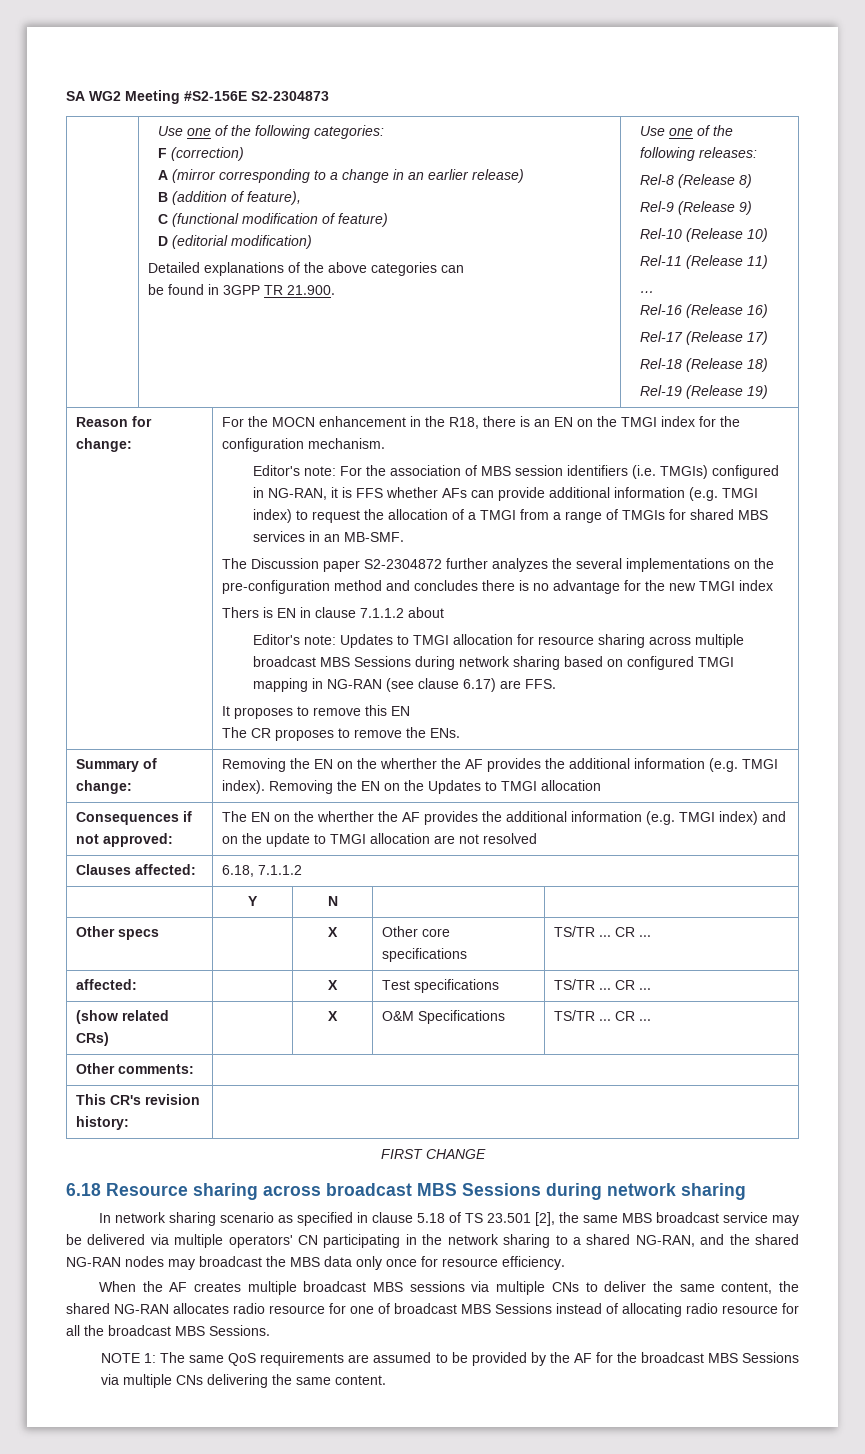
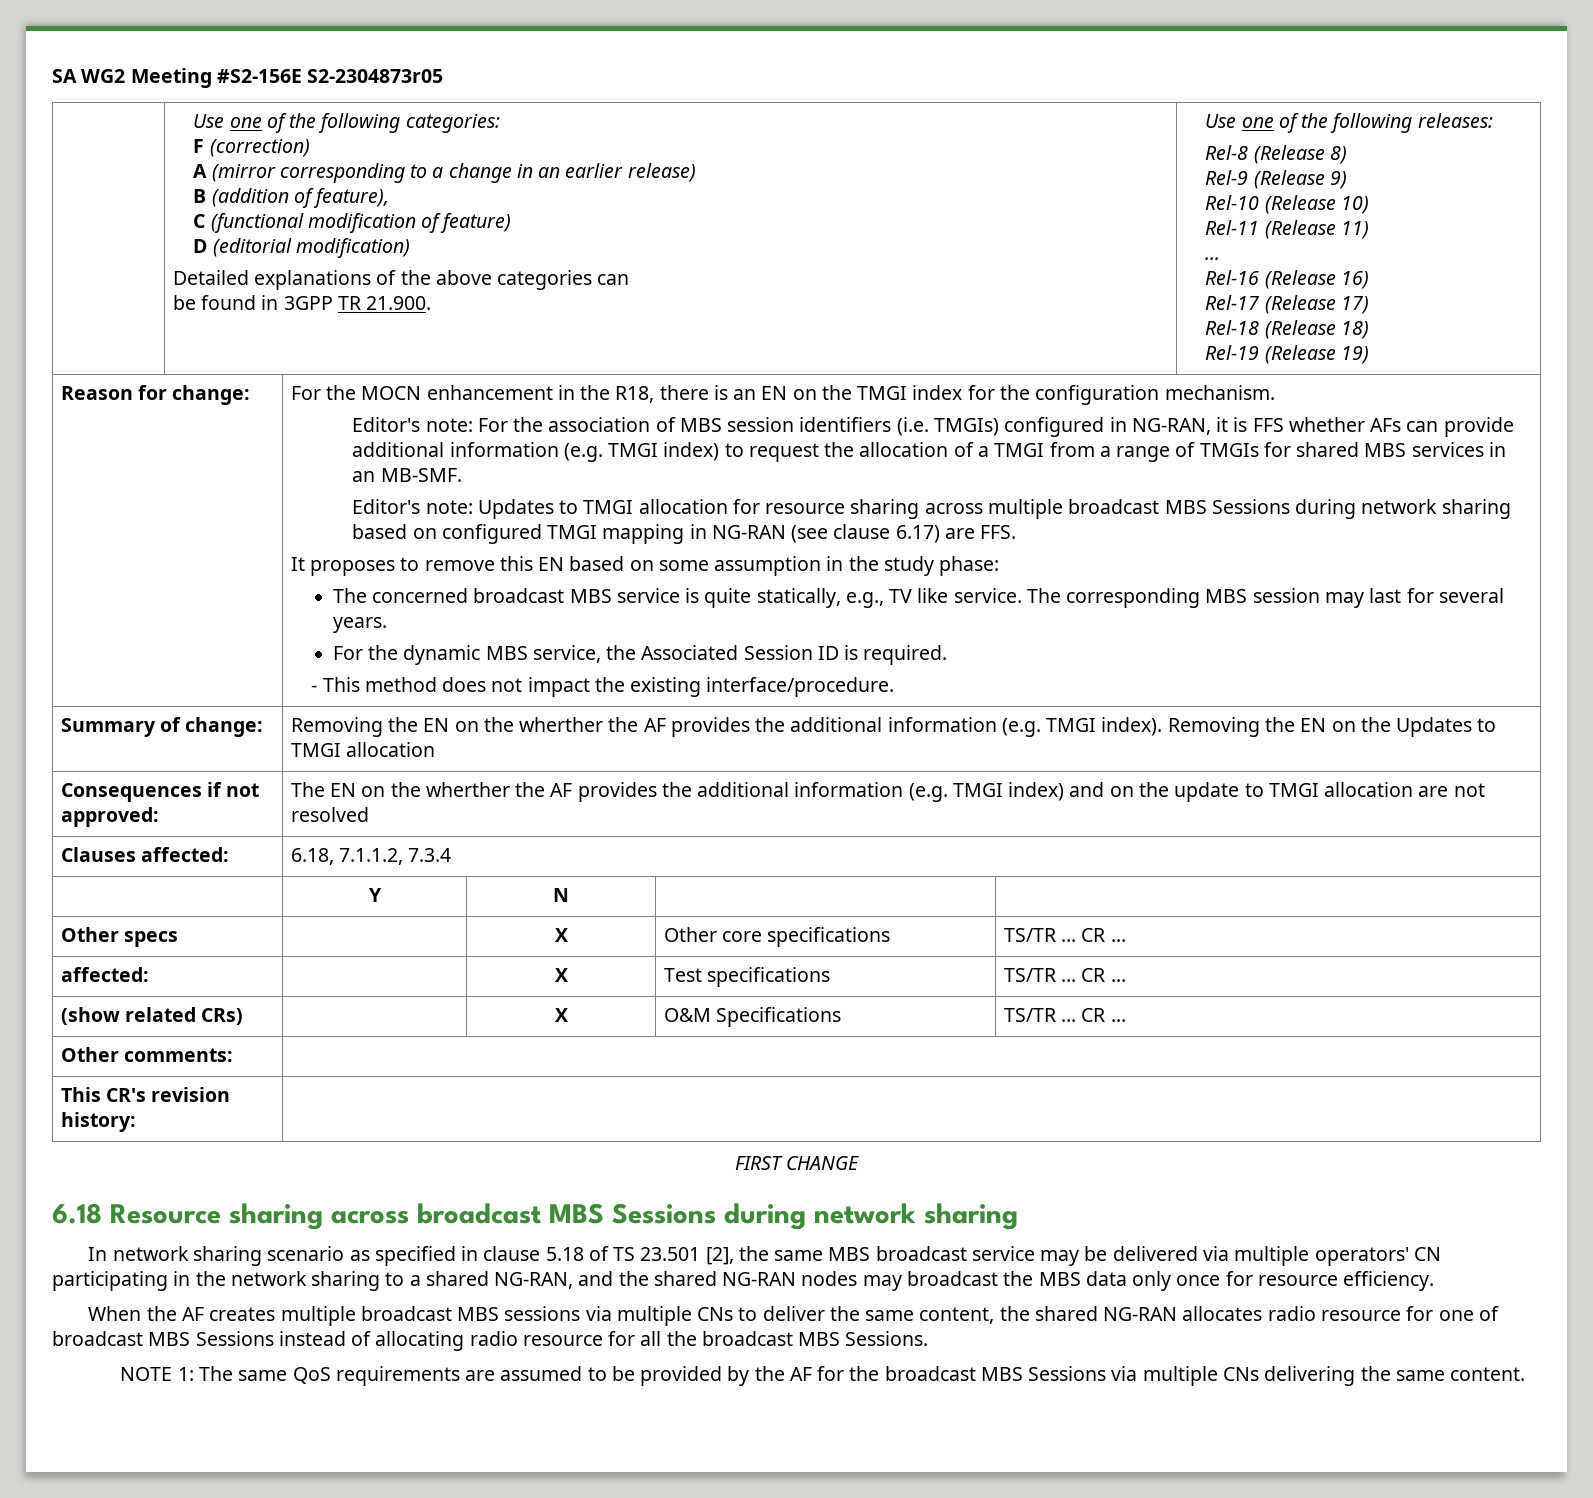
[251,91,329,101] S2-2304873 -> [307,69,444,83] S2-2304873r05
[221,558,774,572] [221,580,773,594] [221,607,444,618] // The Discussion paper S2-2304872 further analyzes the several implementations on the pre-configuration method and concludes there is no advantage for the new TMGI index // Thers is EN in clause 7.1.1.2 about -> (462, 475) none
[221,727,460,741] // The CR proposes to remove the ENs. -> [569,556,1000,576] [332,588,1504,608] [332,617,387,633] [332,645,948,665] [311,677,895,697] based on some assumption in the study phase: // The concerned broadcast MBS service is quite statically, e.g., TV like service. The corresponding MBS session may last for several years. // For the dynamic MBS service, the Associated Session ID is required. // - This method does not impact the existing interface/procedure.
[257,865,302,875] 7.1.1.2 -> [339,848,452,865] 7.1.1.2, 7.3.4

